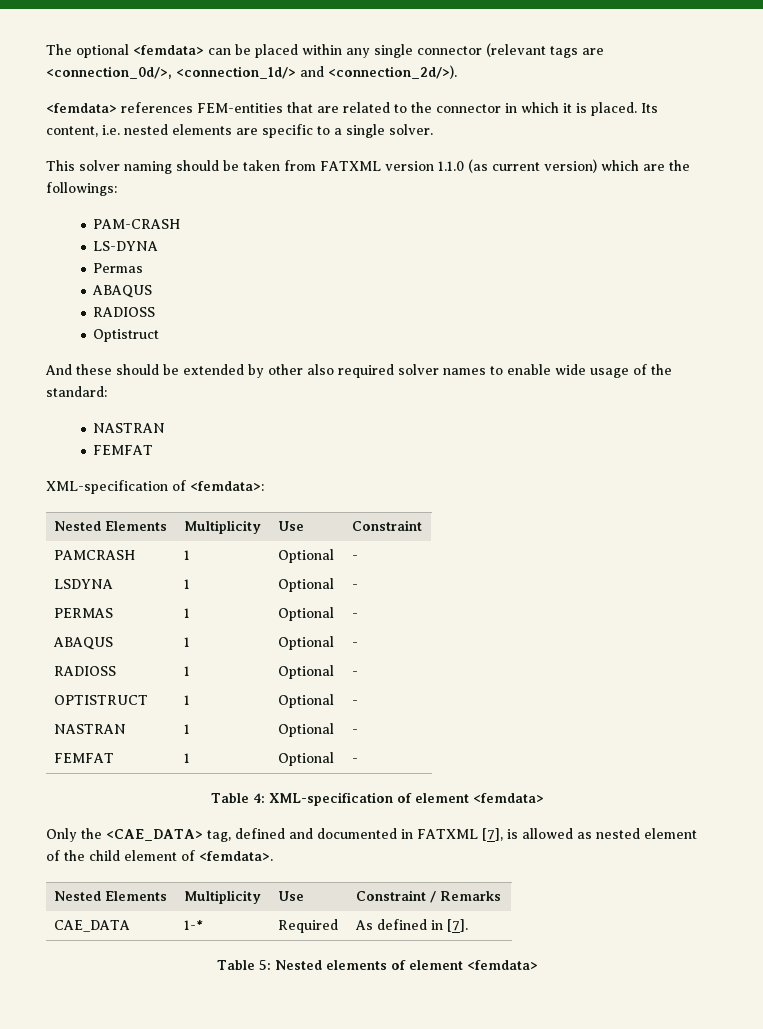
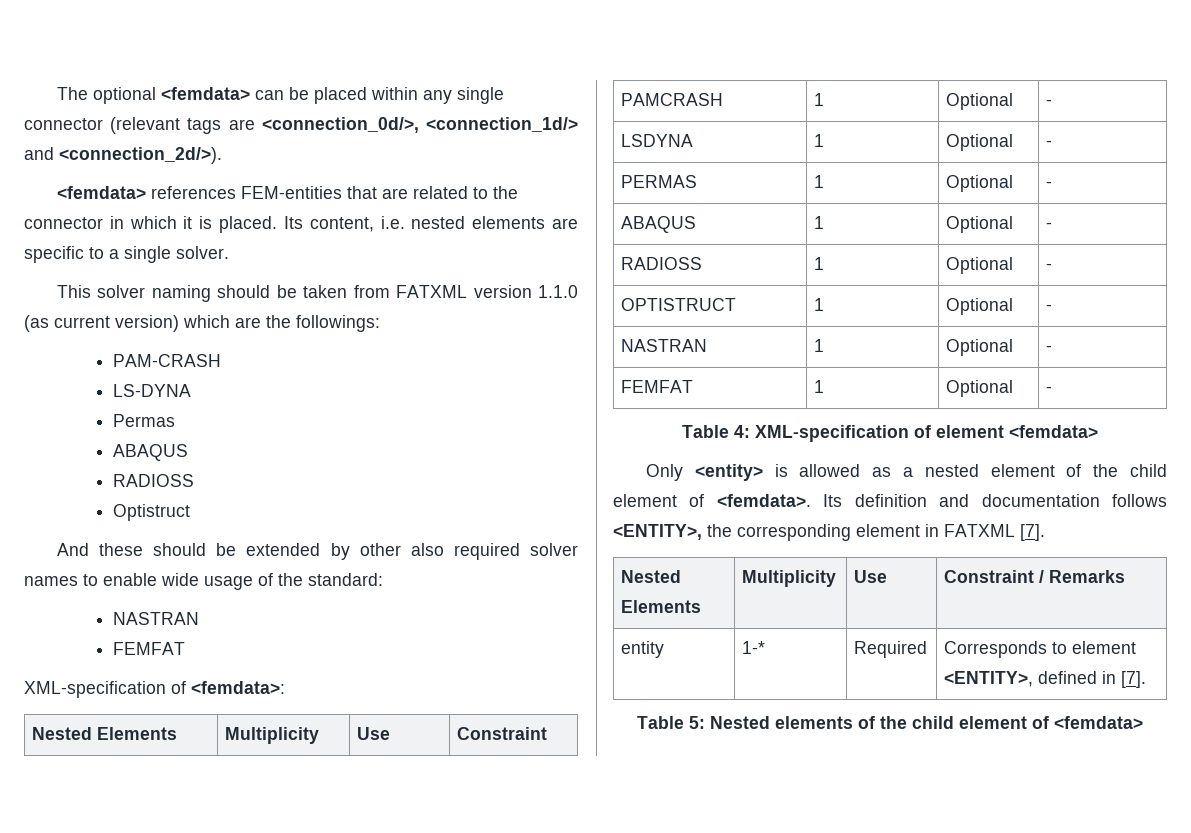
[81,828,503,842] the <CAE_DATA> tag, defined and documented in FATXML [7], -> [694,464,763,481] <entity>
(592, 835) none -> [902,467,913,477] a
(273, 856) none -> [823,494,1167,507] [613,524,1045,541] Its definition and documentation follows <ENTITY>, the corresponding element in FATXML [7].
[54,920,131,932] CAE_DATA -> [621,641,665,658] entity
[355,920,374,930] As -> [944,641,1137,658] [944,671,1034,687] Corresponds to element <ENTITY>,
[408,960,463,970] element -> [880,716,1049,729] the child element of

